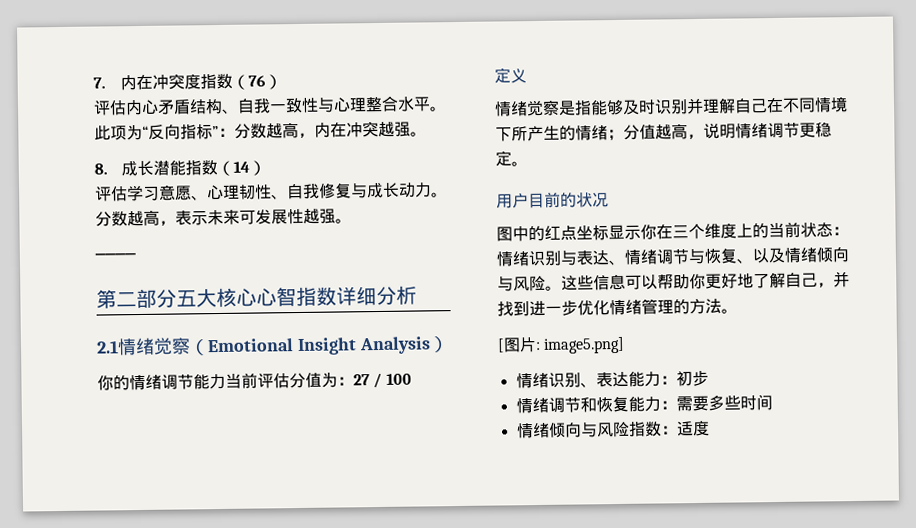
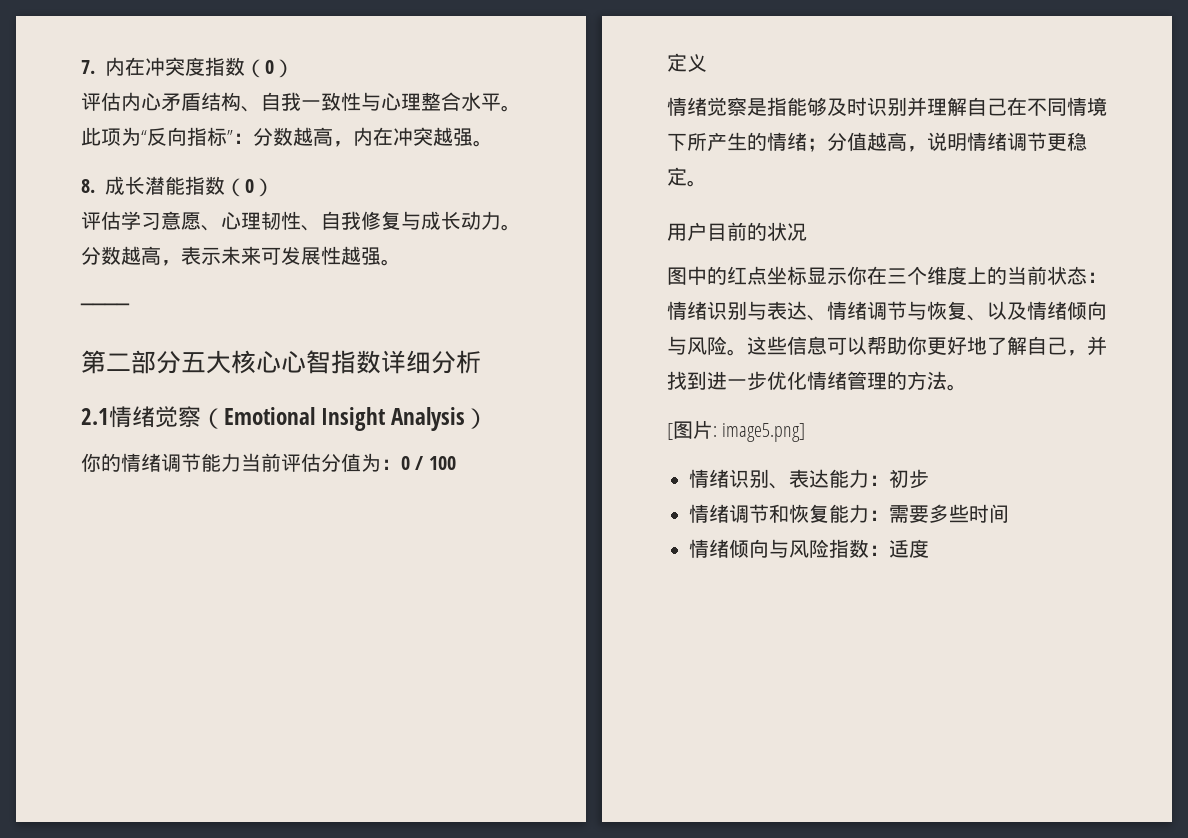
[247,75,266,87] 76 -> [265,60,274,74] 0
[232,161,250,173] 14 -> [245,179,254,193] 0
[353,374,370,386] 27 -> [401,456,410,470] 0

